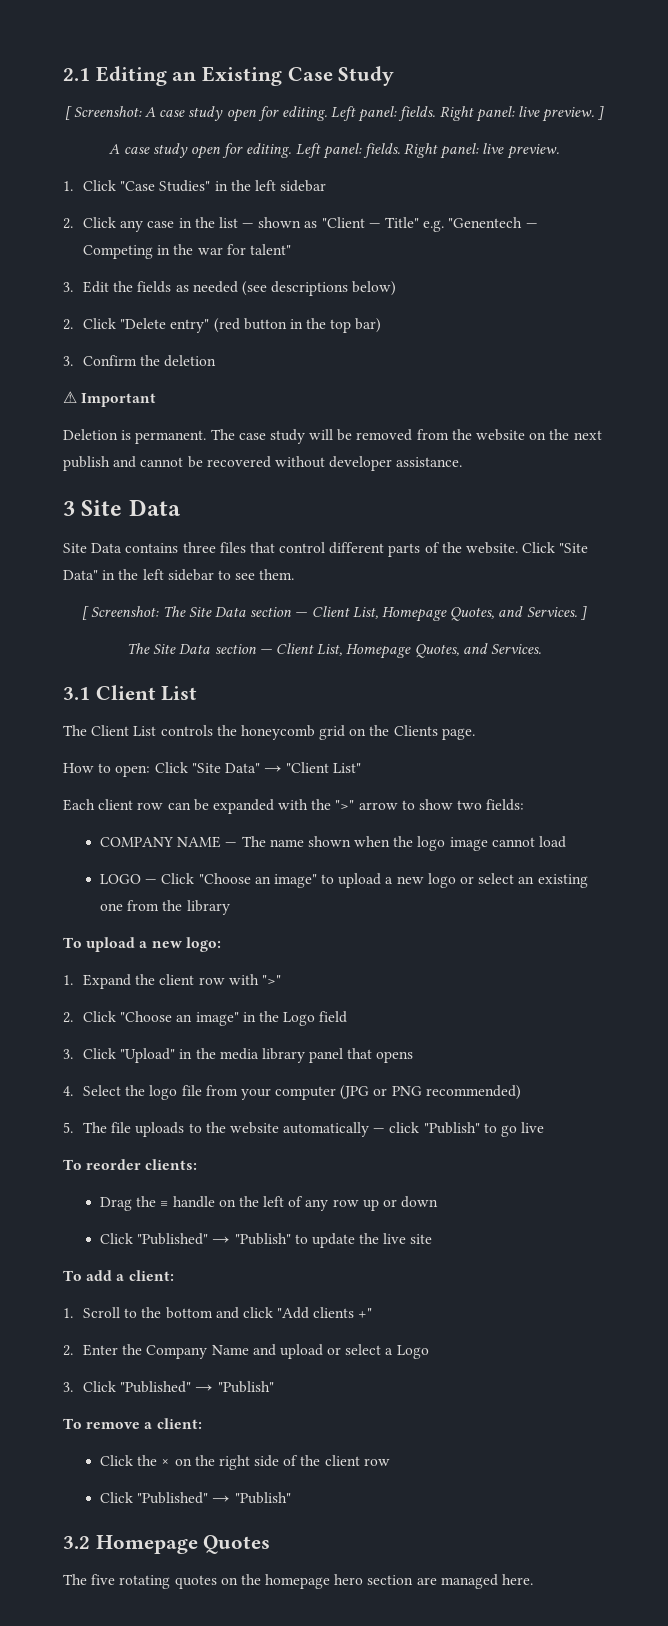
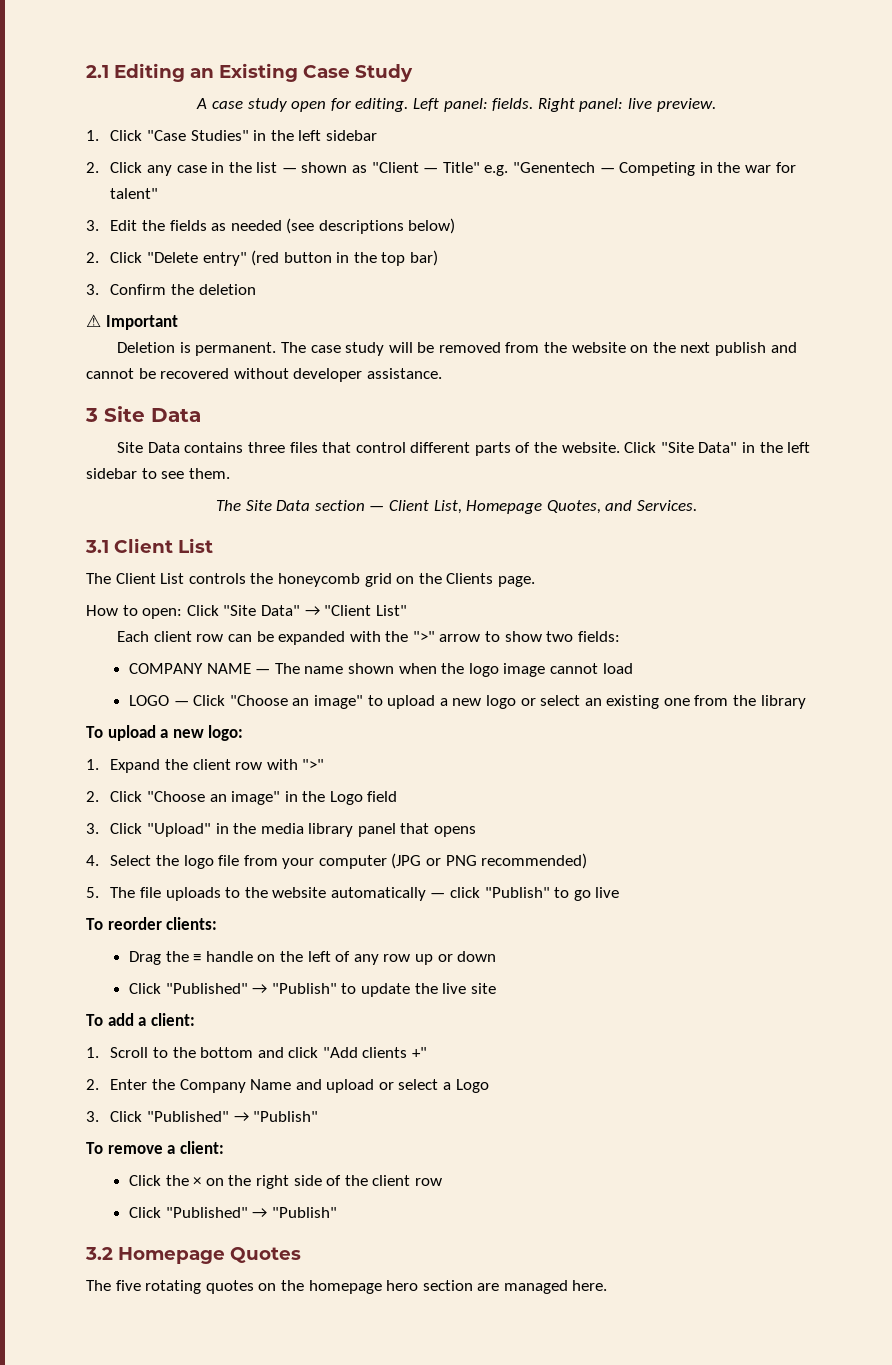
[64,106,605,122] // [ Screenshot: A case study open for editing. Left panel: fields. Right panel: live preview. ] -> (413, 73) none
[82,606,587,622] // [ Screenshot: The Site Data section — Client List, Homepage Quotes, and Services. ] -> (230, 473) none

